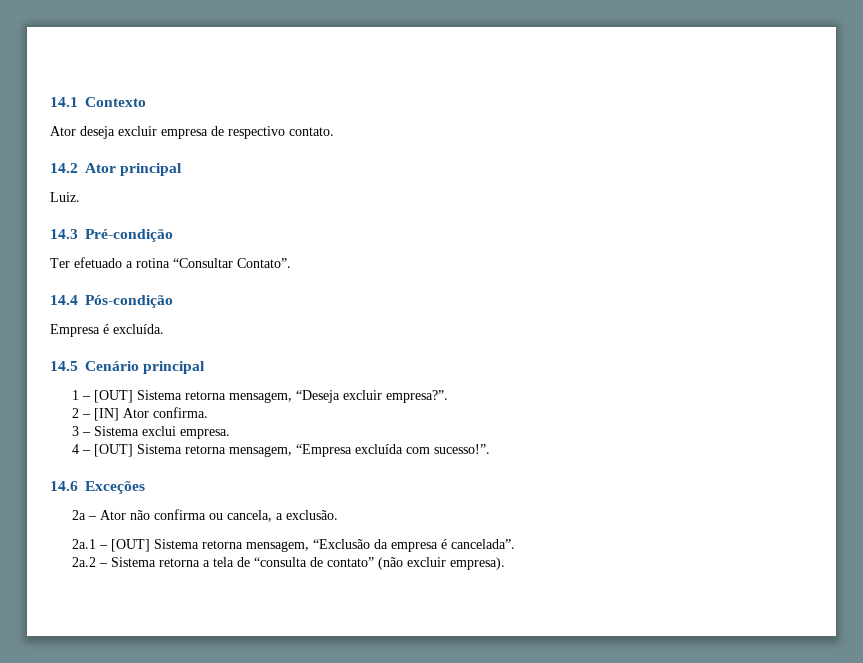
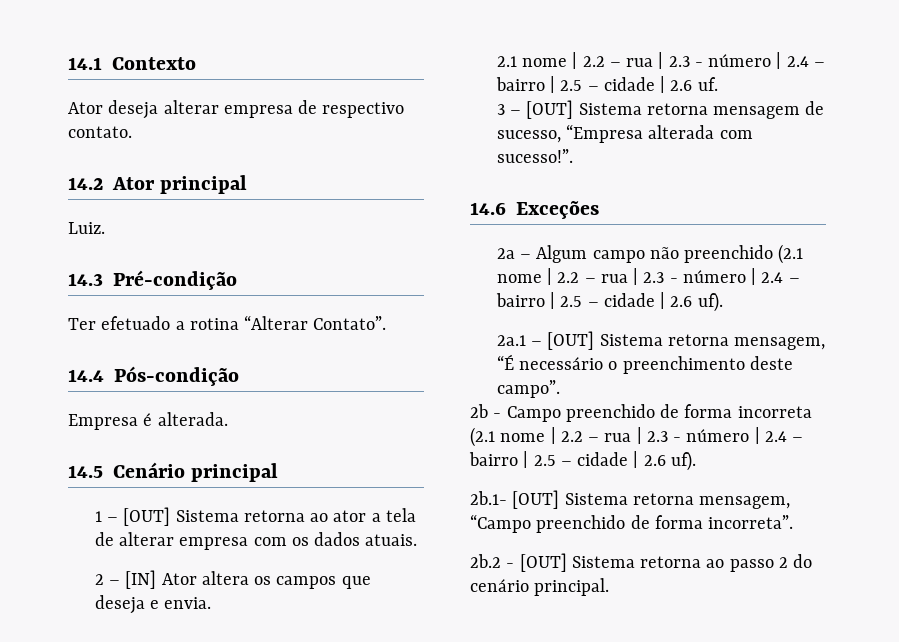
[118,126,157,136] excluir -> [163,100,219,114] alterar
[173,258,233,268] “Consultar -> [244,315,309,330] “Alterar
[113,324,164,334] excluída. -> [157,412,228,426] alterada.
[228,390,448,403] [71,407,208,421] [71,426,230,439] [71,444,403,457] mensagem, “Deseja excluir empresa?”. // 2 – [IN] Ator confirma. // 3 – Sistema exclui empresa. // 4 – [OUT] Sistema retorna mensagem, “Empresa excluída -> [310,508,416,522] [94,532,418,550] [94,570,371,589] [94,595,212,614] [496,52,825,69] [495,76,718,93] [496,100,825,119] [496,124,715,143] ao ator a tela de alterar empresa com os dados atuais. // 2 – [IN] Ator altera os campos que deseja e envia. // 2.1 nome | 2.2 – rua | 2.3 - número | 2.4 – bairro | 2.5 – cidade | 2.6 uf. // 3 – [OUT] Sistema retorna mensagem de sucesso, “Empresa alterada
[99,509,338,522] Ator não confirma ou cancela, a exclusão. -> [536,244,804,264] [496,268,800,285] [495,292,723,312] Algum campo não preenchido (2.1 nome | 2.2 – rua | 2.3 - número | 2.4 – bairro | 2.5 – cidade | 2.6 uf).
[312,539,515,552] [71,557,505,570] “Exclusão da empresa é cancelada”. // 2a.2 – Sistema retorna a tela de “consulta de contato” (não excluir empresa). -> [496,354,793,374] [496,380,560,398] [470,404,812,422] [470,427,804,447] [469,451,696,471] [470,490,791,509] [470,514,794,533] [470,553,813,572] [470,578,610,596] “É necessário o preenchimento deste campo”. // 2b - Campo preenchido de forma incorreta (2.1 nome | 2.2 – rua | 2.3 - número | 2.4 – bairro | 2.5 – cidade | 2.6 uf). // 2b.1- [OUT] Sistema retorna mensagem, “Campo preenchido de forma incorreta”. // 2b.2 - [OUT] Sistema retorna ao passo 2 do cenário principal.

